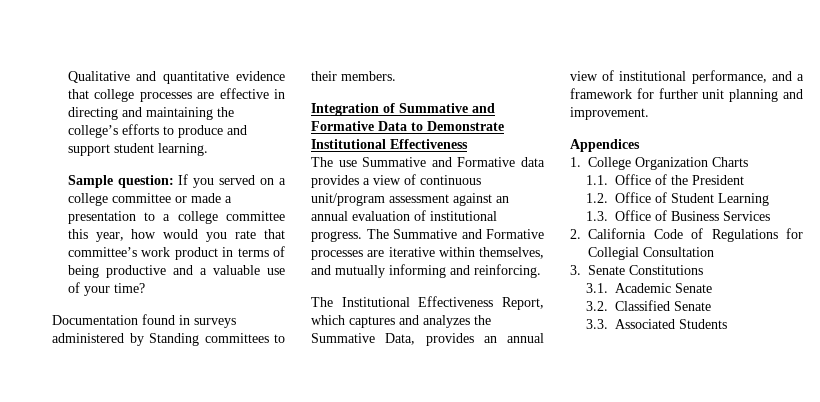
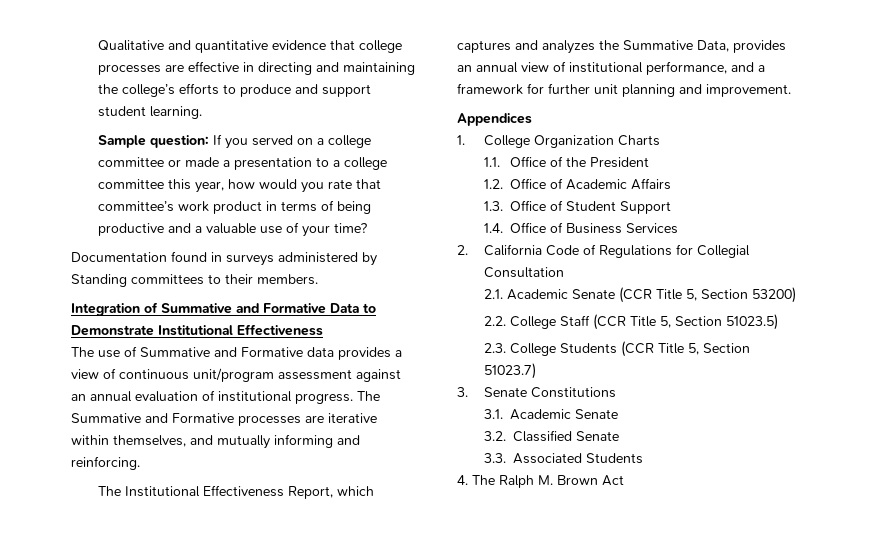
(357, 163) none -> [124,346,137,357] of
[670,193,769,206] [585,211,608,221] Student Learning // 1.3. -> [566,178,672,190] [483,200,672,214] [483,223,503,233] Academic Affairs // 1.3. Office of Student Support // 1.4.
(714, 252) none -> [483,287,796,303] [483,314,778,330] [483,341,750,357] [483,363,536,379] // 2.1. Academic Senate (CCR Title 5, Section 53200) // 2.2. College Staff (CCR Title 5, Section 51023.5) // 2.3. College Students (CCR Title 5, Section 51023.7)
(727, 324) none -> [457,475,624,488] // 4. The Ralph M. Brown Act

